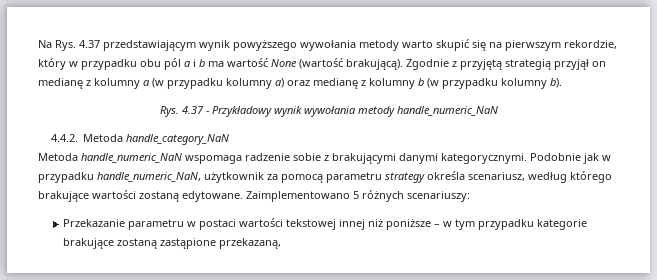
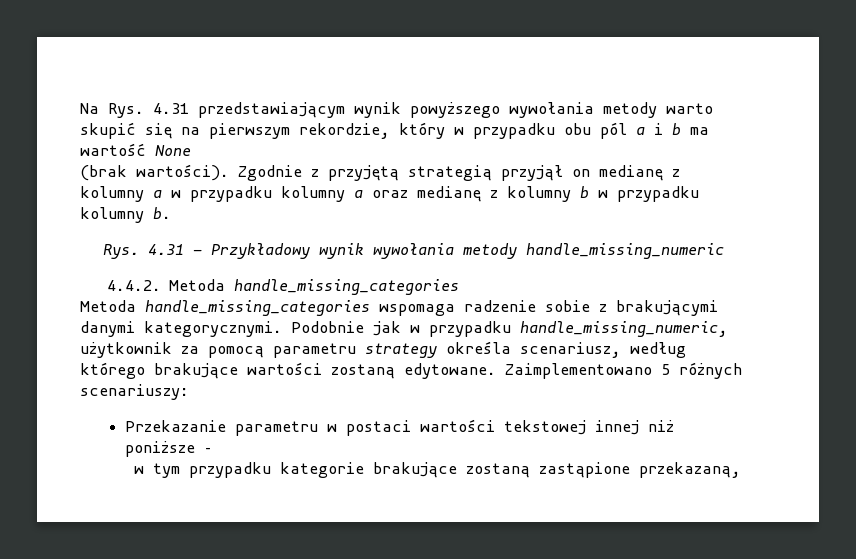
[79,40,100,48] 4.37 -> [153,103,189,114] 4.31
[299,58,403,70] (wartość brakującą). -> [80,164,229,181] // (brak wartości).
[152,78,284,89] (w przypadku kolumny a) -> [171,186,363,202] w przypadku kolumny a
[427,78,562,89] [159,106,204,117] (w przypadku kolumny b). // Rys. 4.37 -> [598,186,699,202] [80,207,171,223] [102,244,184,259] w przypadku kolumny b. // Rys. 4.31
[396,106,498,116] handle_numeric_NaN -> [525,243,724,259] handle_missing_numeric
[126,134,230,145] [38,153,182,163] handle_category_NaN // Metoda handle_numeric_NaN -> [234,279,460,295] [80,300,370,316] handle_missing_categories // Metoda handle_missing_categories
[97,172,201,182] handle_numeric_NaN, -> [520,321,728,337] handle_missing_numeric,
(440, 225) none -> (212, 450) //

